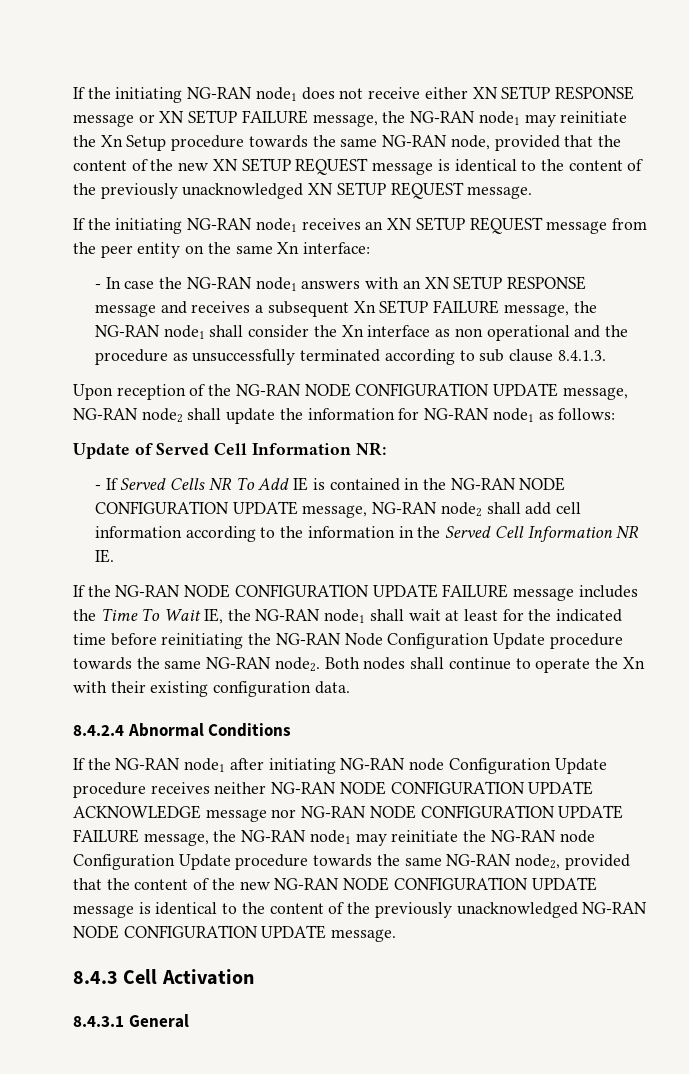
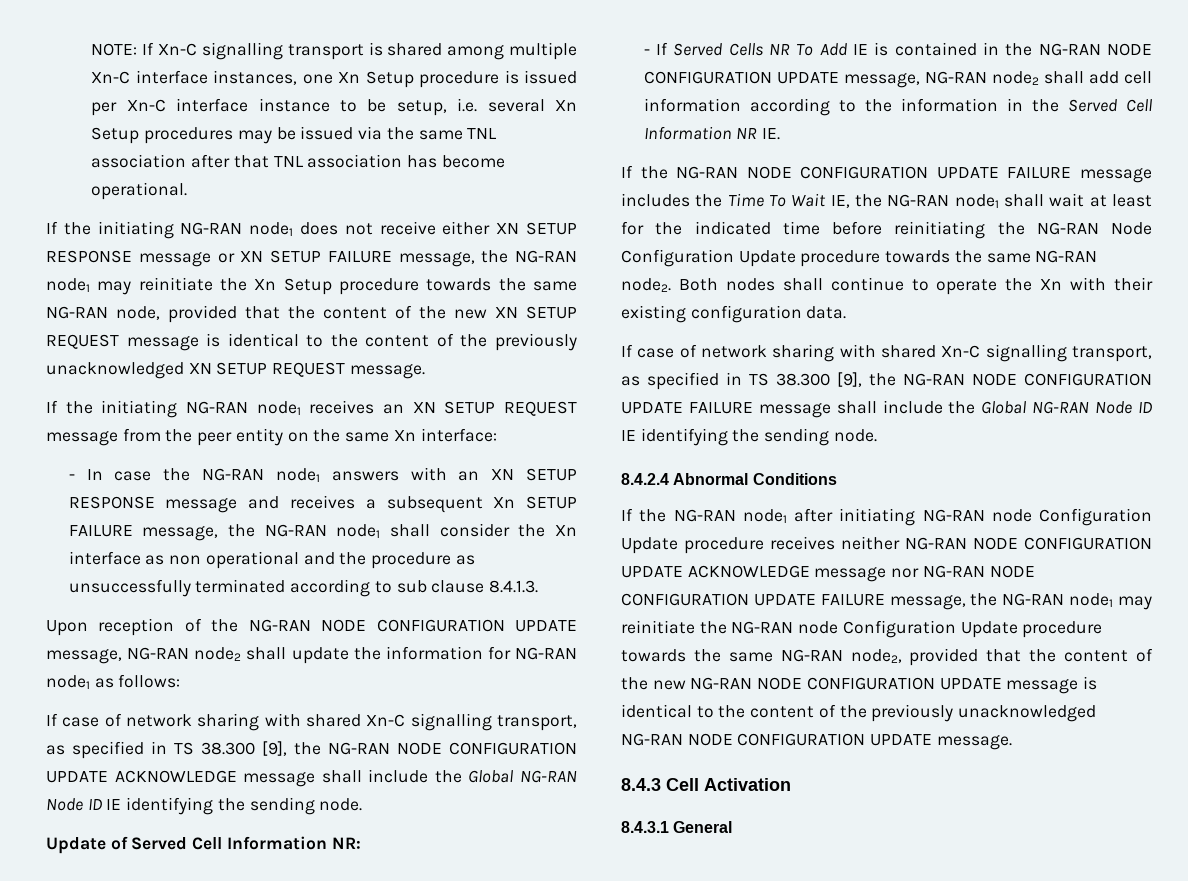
(73, 93) none -> [91,42,577,60] [91,70,577,88] [91,98,577,116] [91,126,498,144] [91,154,505,168] [91,182,188,200] NOTE: If Xn-C signalling transport is shared among multiple Xn-C interface instances, one Xn Setup procedure is issued per Xn-C interface instance to be setup, i.e. several Xn Setup procedures may be issued via the same TNL association after that TNL association has become operational. //
(616, 414) none -> [46,713,577,731] [46,741,577,759] [46,769,577,787] [46,797,363,815] // If case of network sharing with shared Xn-C signalling transport, as specified in TS 38.300 [9], the NG-RAN NODE CONFIGURATION UPDATE ACKNOWLEDGE message shall include the Global NG-RAN Node ID IE identifying the sending node.
(350, 687) none -> [621,344,1152,362] [621,372,1152,390] [621,400,1153,418] [621,428,877,446] // If case of network sharing with shared Xn-C signalling transport, as specified in TS 38.300 [9], the NG-RAN NODE CONFIGURATION UPDATE FAILURE message shall include the Global NG-RAN Node ID IE identifying the sending node.

